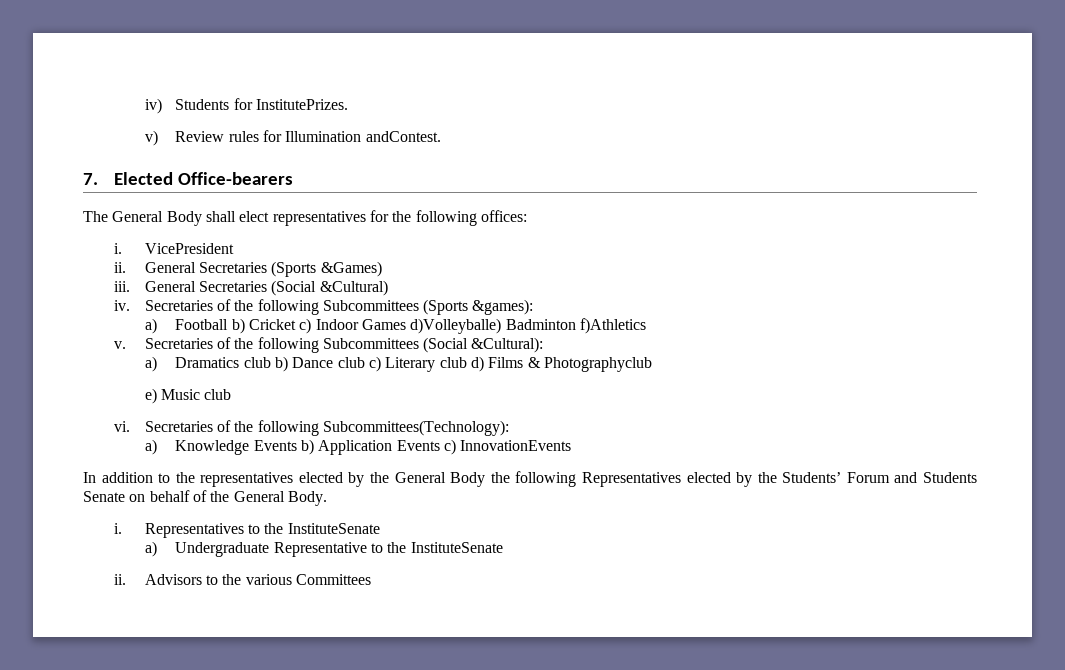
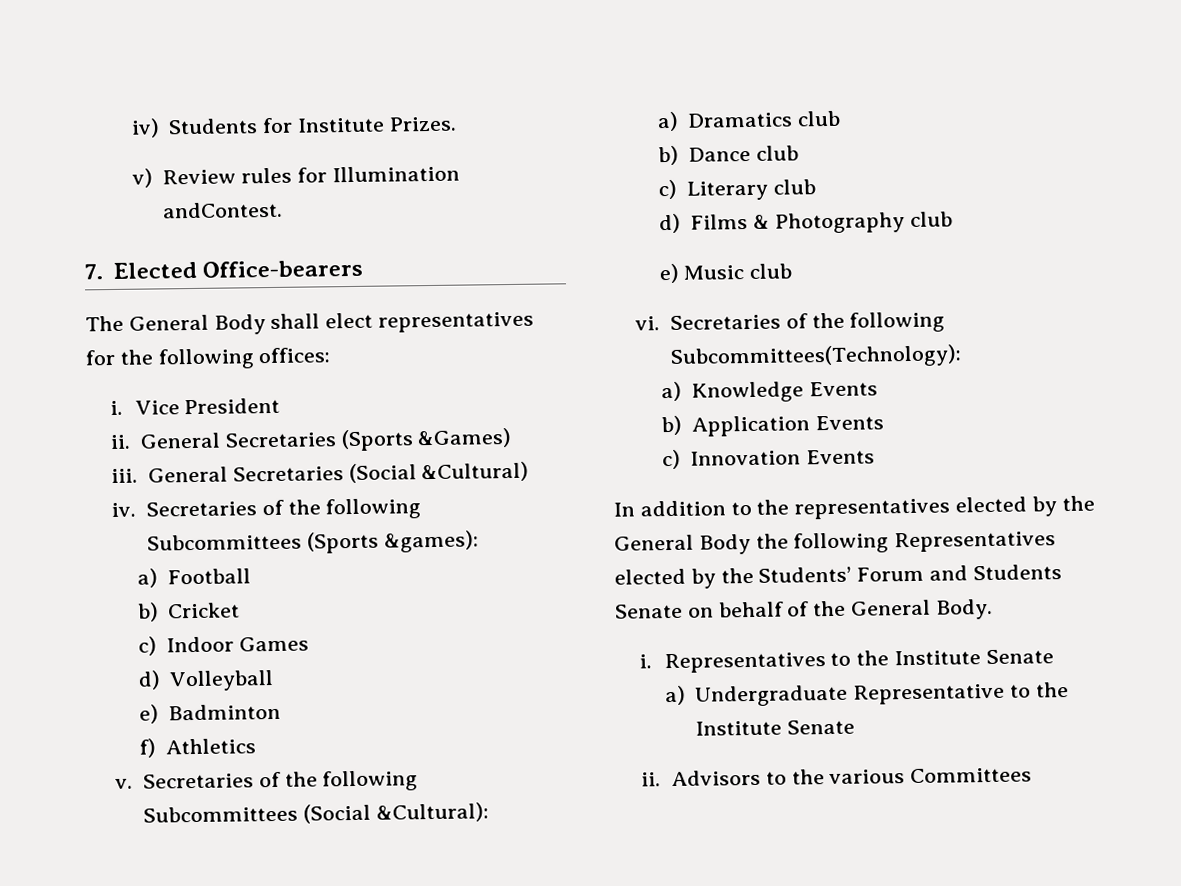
[255,99,348,110] InstitutePrizes. -> [296,116,457,133] Institute Prizes.
[144,243,234,254] VicePresident -> [134,397,281,415] Vice President
(229, 324) none -> (252, 576) //
(296, 324) none -> (241, 610) //
[410,318,502,334] d)Volleyballe) -> [137,669,275,692] [138,704,159,724] // d) Volleyball // e)
[579,318,646,334] f)Athletics -> [138,738,257,758] // f) Athletics
(271, 362) none -> (842, 118) //
(365, 362) none -> (800, 153) //
(467, 362) none -> (817, 187) //
[543,357,652,372] Photographyclub -> [774,211,953,234] Photography club
(297, 445) none -> (879, 389) //
[443,439,572,455] c) InnovationEvents -> [661,449,876,470] // c) Innovation Events
[287,523,380,534] InstituteSenate -> [894,649,1054,666] Institute Senate
[410,542,503,553] InstituteSenate -> [695,719,856,736] Institute Senate

